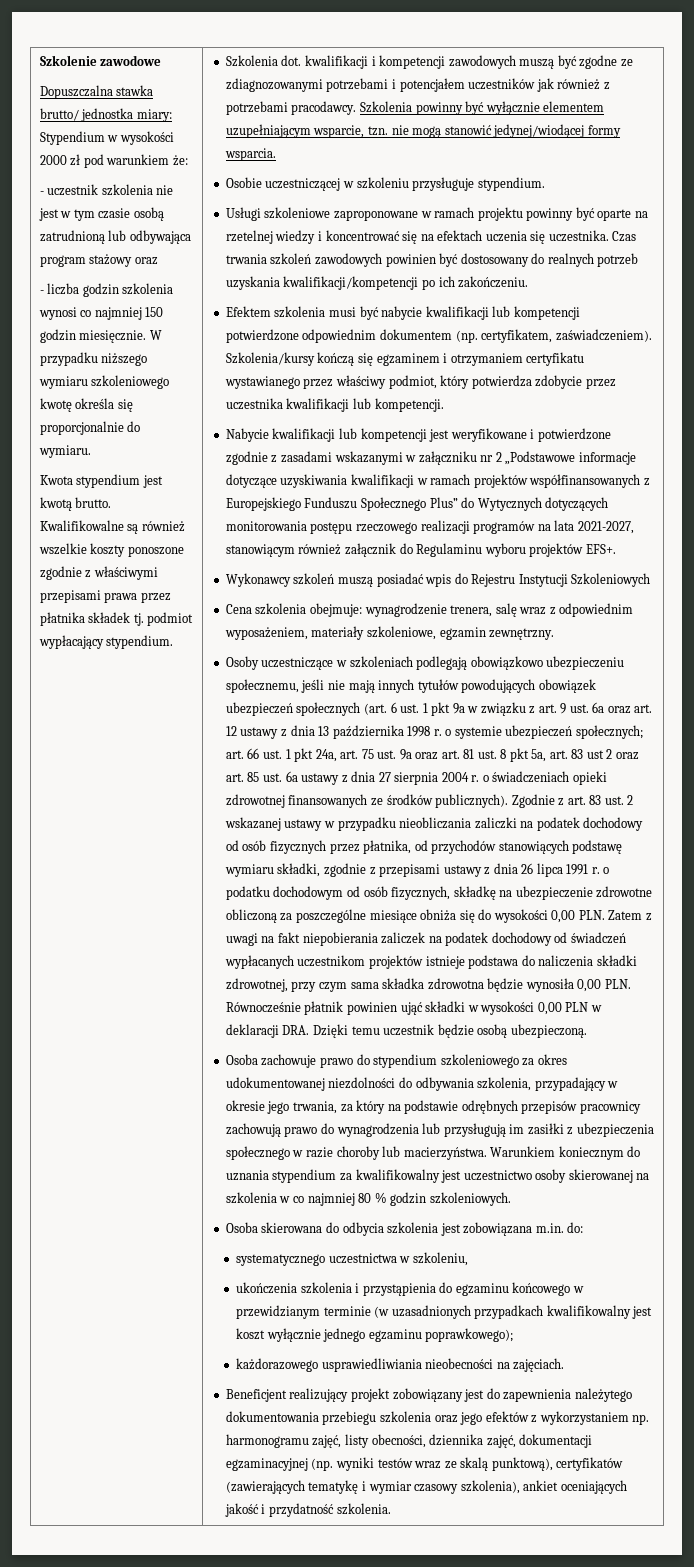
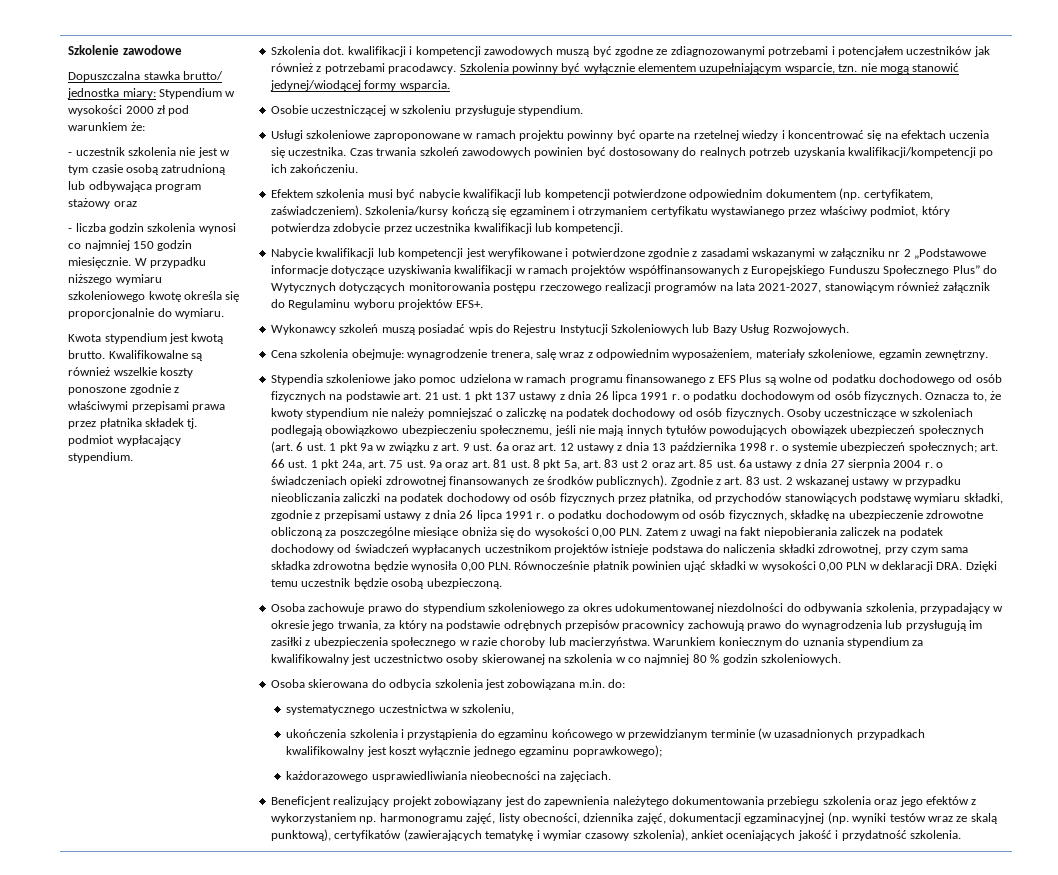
(651, 580) none -> [692,324,849,335] lub Bazy Usług Rozwojowych.
(555, 634) none -> [271,374,1002,385] [271,391,1002,402] [271,408,784,419] Stypendia szkoleniowe jako pomoc udzielona w ramach programu finansowanego z EFS Plus są wolne od podatku dochodowego od osób fizycznych na podstawie art. 21 ust. 1 pkt 137 ustawy z dnia 26 lipca 1991 r. o podatku dochodowym od osób fizycznych. Oznacza to, że kwoty stypendium nie należy pomniejszać o zaliczkę na podatek dochodowy od osób fizycznych.

